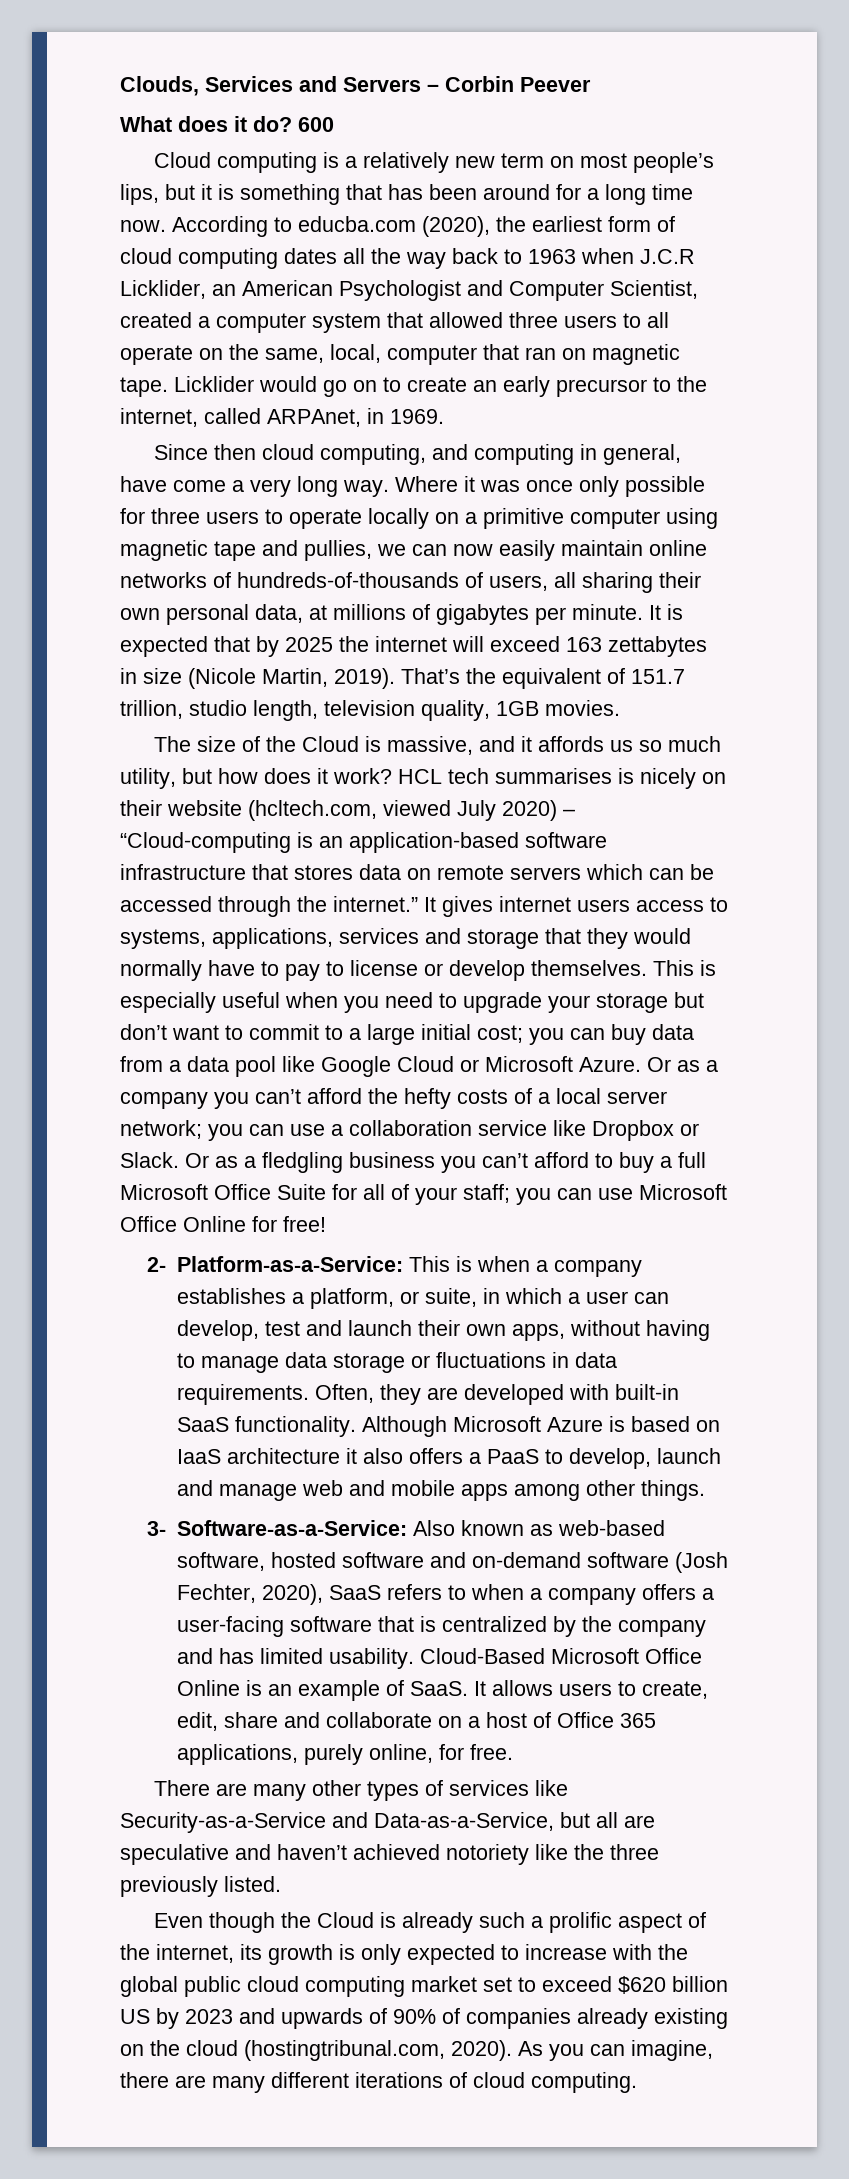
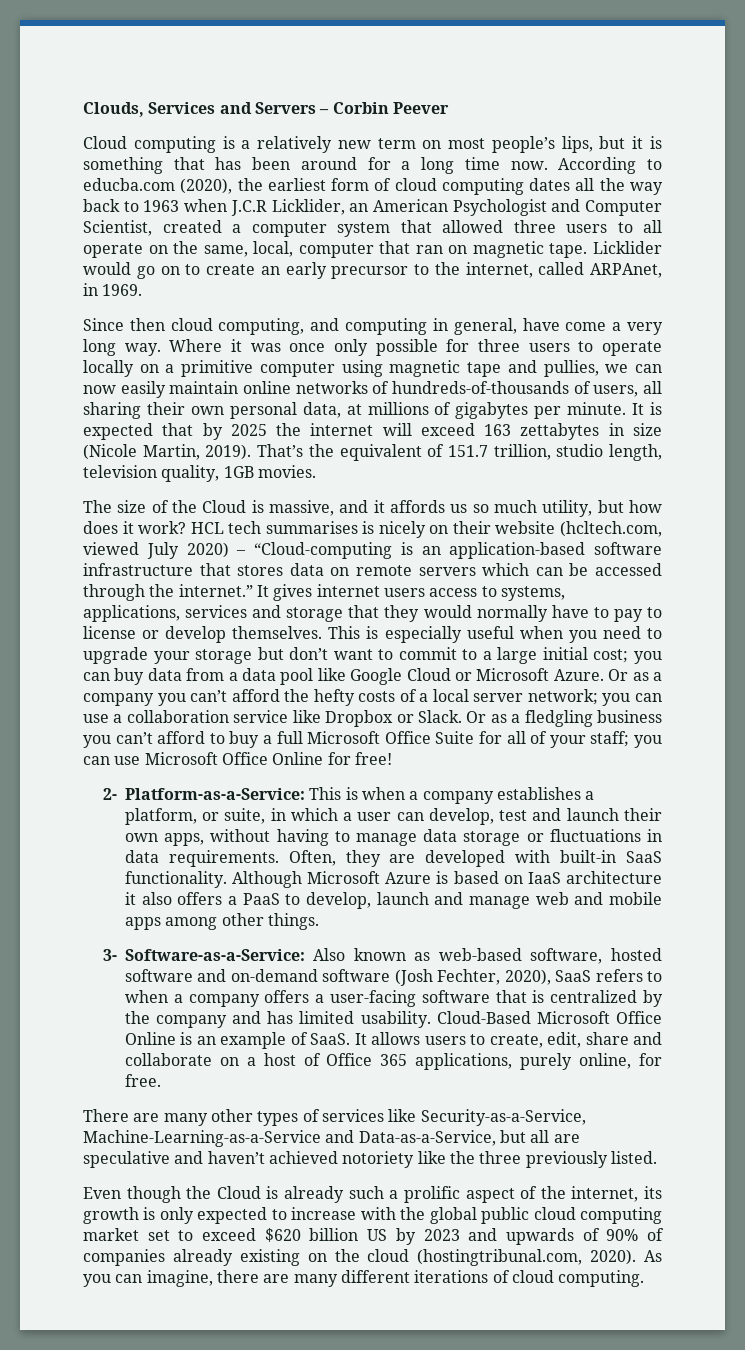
[120,116,334,132] // What does it do? 600 -> (449, 108) none
[120,1812,326,1833] Security-as-a-Service -> [420,1109,586,1126] [83,1130,321,1147] Security-as-a-Service, Machine-Learning-as-a-Service

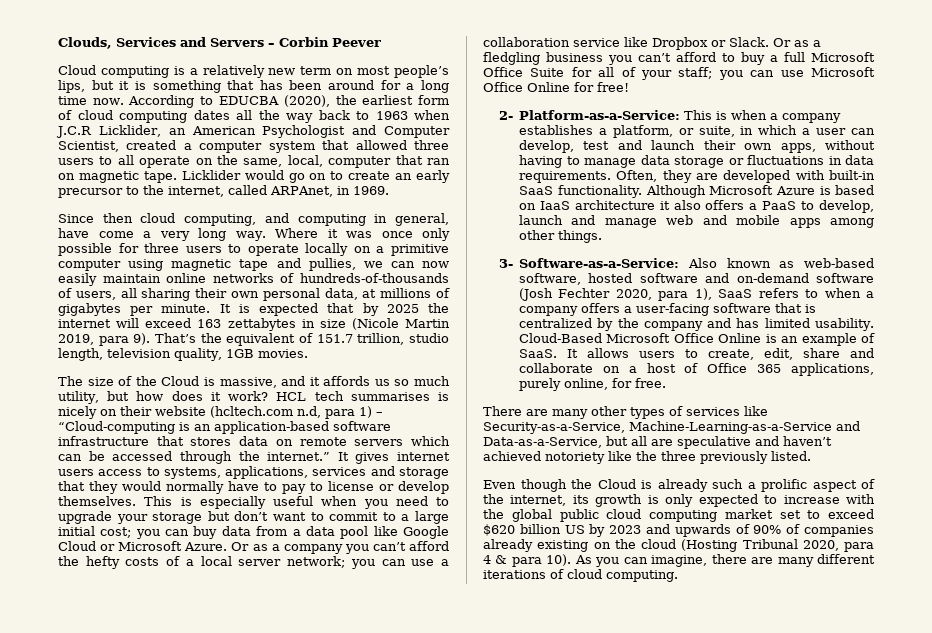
[83,178,175,191] educba.com -> [218,96,279,105] EDUCBA
[142,444,252,460] Martin, 2019). -> [405,319,450,328] [58,333,151,346] Martin 2019, para 9).
[560,521,663,537] [83,542,229,559] (hcltech.com, viewed July 2020) -> [210,406,372,419] (hcltech.com n.d, para 1)
[437,969,551,985] Fechter, 2020), -> [558,288,712,301] Fechter 2020, para 1),
[417,1249,637,1266] (hostingtribunal.com, 2020). -> [681,539,874,552] [483,554,572,567] (Hosting Tribunal 2020, para 4 & para 10).

